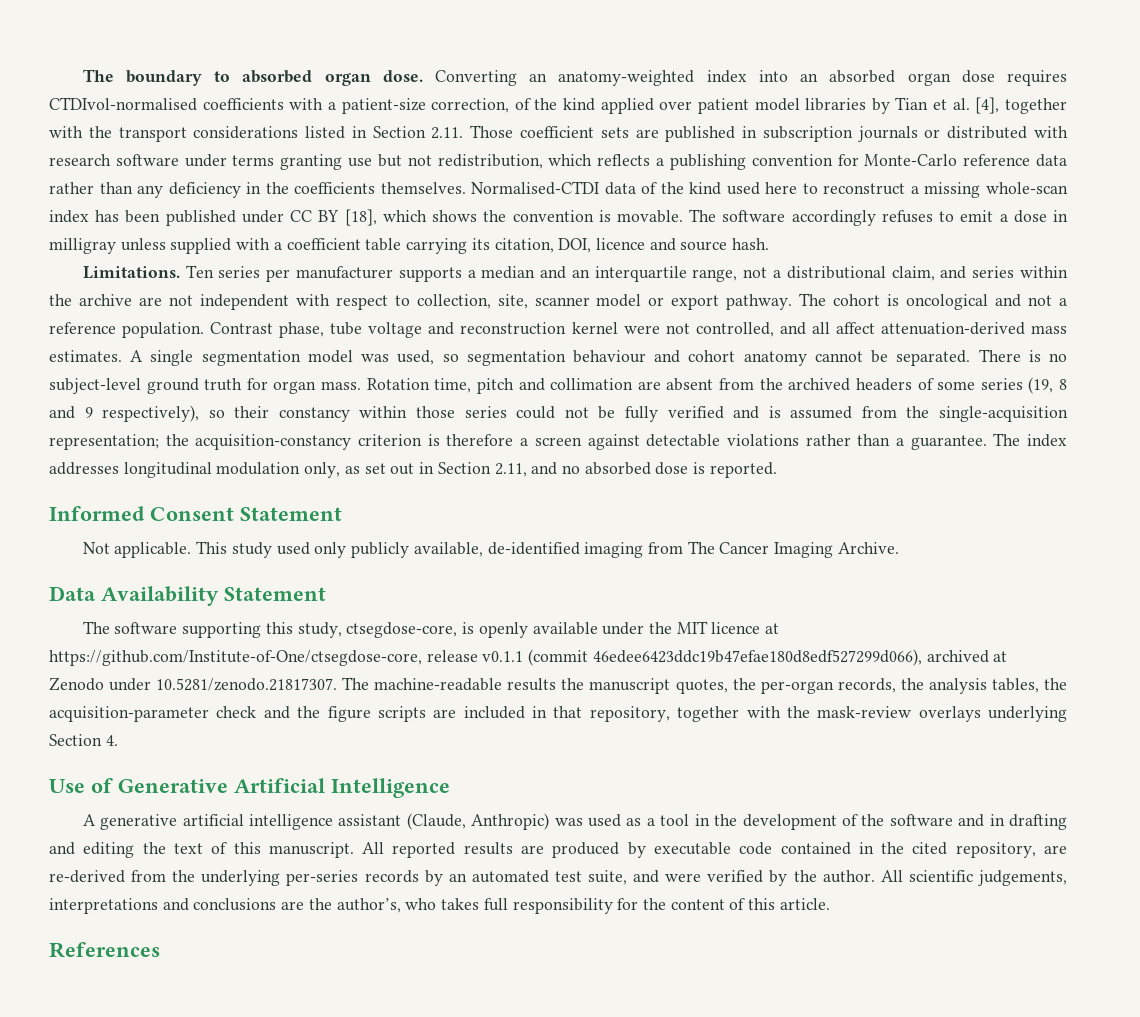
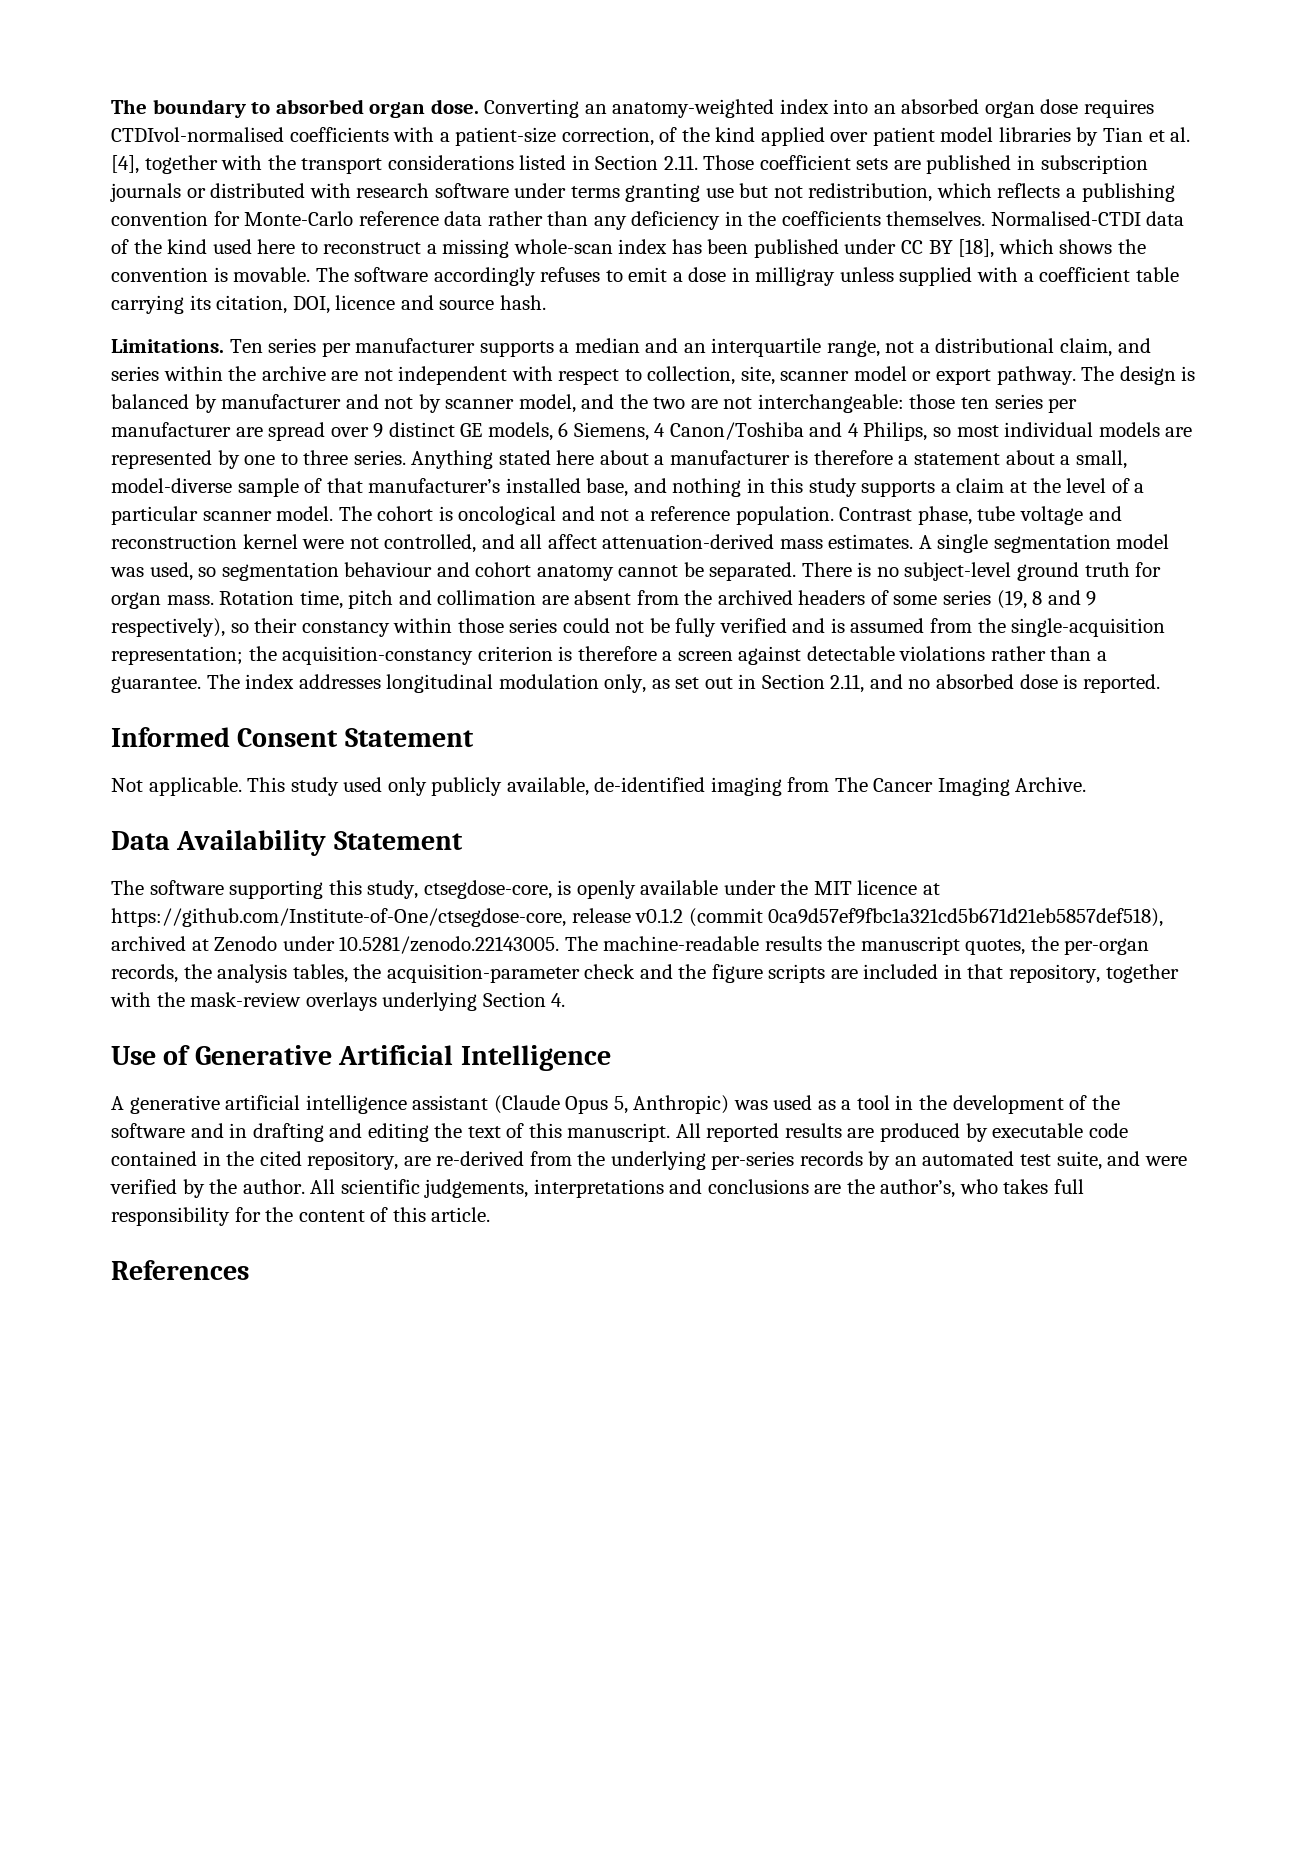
(827, 299) none -> [1119,366,1196,385] [111,394,1078,413] [111,422,1193,441] [111,450,1127,469] [111,478,1145,497] [111,506,372,525] design is balanced by manufacturer and not by scanner model, and the two are not interchangeable: those ten series per manufacturer are spread over 9 distinct GE models, 6 Siemens, 4 Canon/Toshiba and 4 Philips, so most individual models are represented by one to three series. Anything stated here about a manufacturer is therefore a statement about a small, model-diverse sample of that manufacturer’s installed base, and nothing in this study supports a claim at the level of a particular scanner model. The
[482,649,922,666] v0.1.1 (commit 46edee6423ddc19b47efae180d8edf527299d066), -> [635,908,1164,927] v0.1.2 (commit 0ca9d57ef9fbc1a321cd5b671d21eb5857def518),
[156,678,338,691] 10.5281/zenodo.21817307. -> [339,936,560,954] 10.5281/zenodo.22143005.
[406,813,466,830] (Claude, -> [493,1095,628,1114] (Claude Opus 5,

